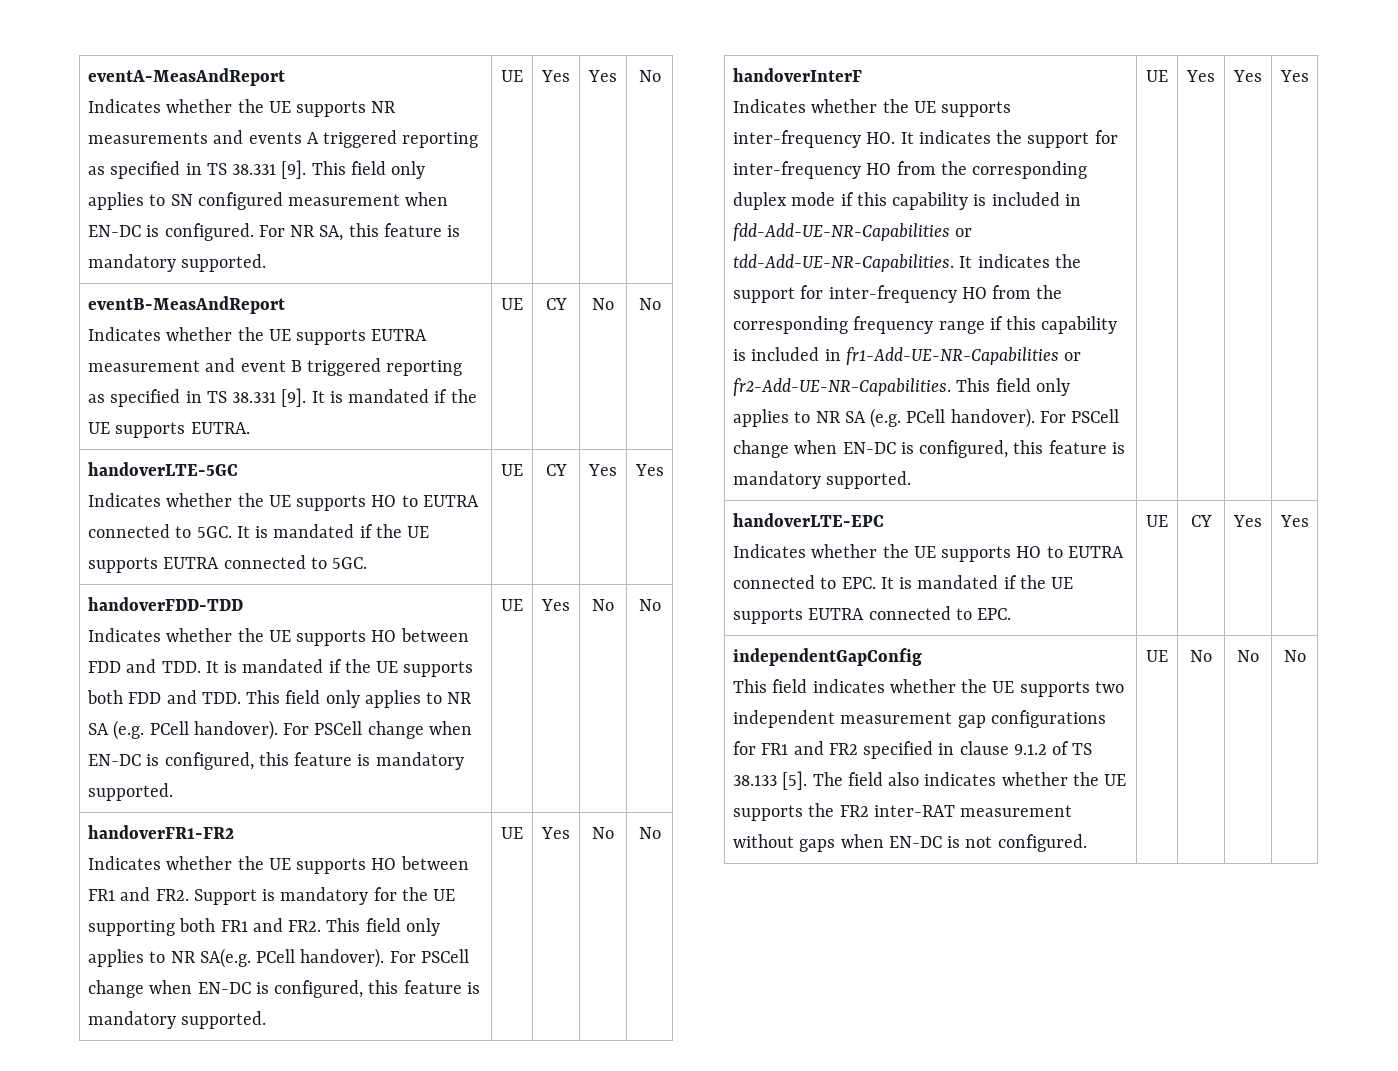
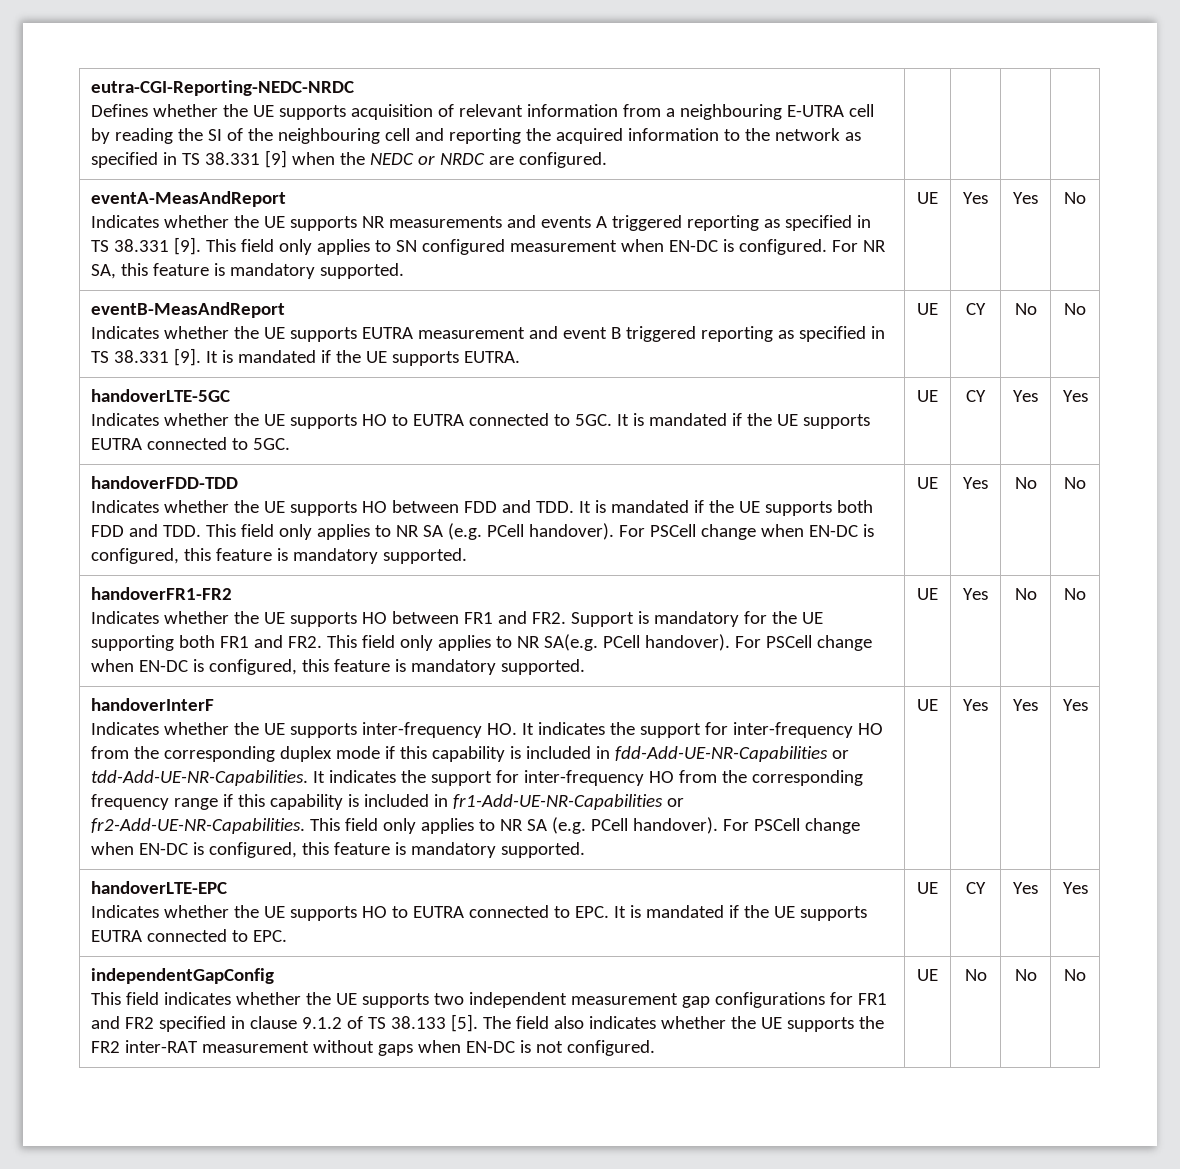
(87, 77) none -> [90,80,354,96] [90,104,874,120] [90,128,861,144] [90,150,607,168] eutra-CGI-Reporting-NEDC-NRDC // Defines whether the UE supports acquisition of relevant information from a neighbouring E-UTRA cell by reading the SI of the neighbouring cell and reporting the acquired information to the network as specified in TS 38.331 [9] when the NEDC or NRDC are configured. | | | | //

